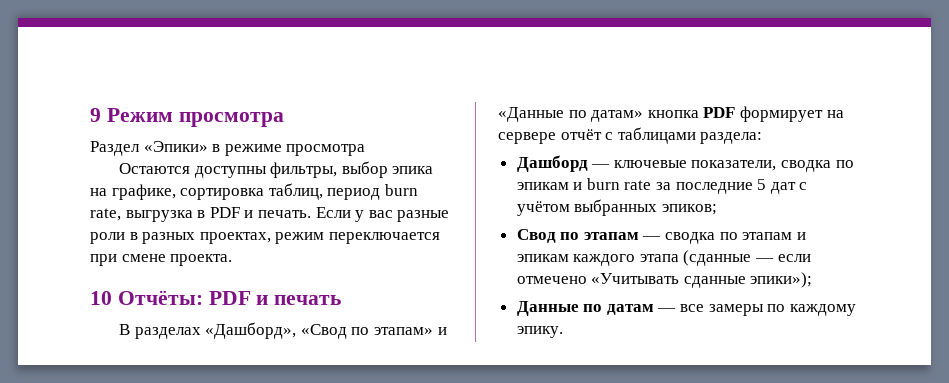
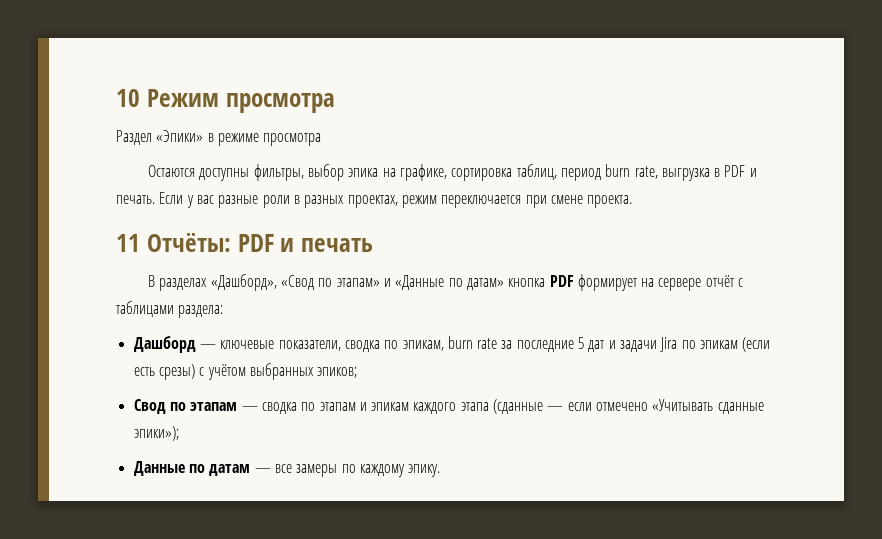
[90,108,101,122] 9 -> [116,89,140,107] 10
[90,291,112,305] 10 -> [116,234,140,252] 11
[516,182,583,190] эпикам и -> [402,340,444,351] эпикам,
(796, 188) none -> [608,337,771,352] [133,364,195,380] и задачи Jira по эпикам (если есть срезы)

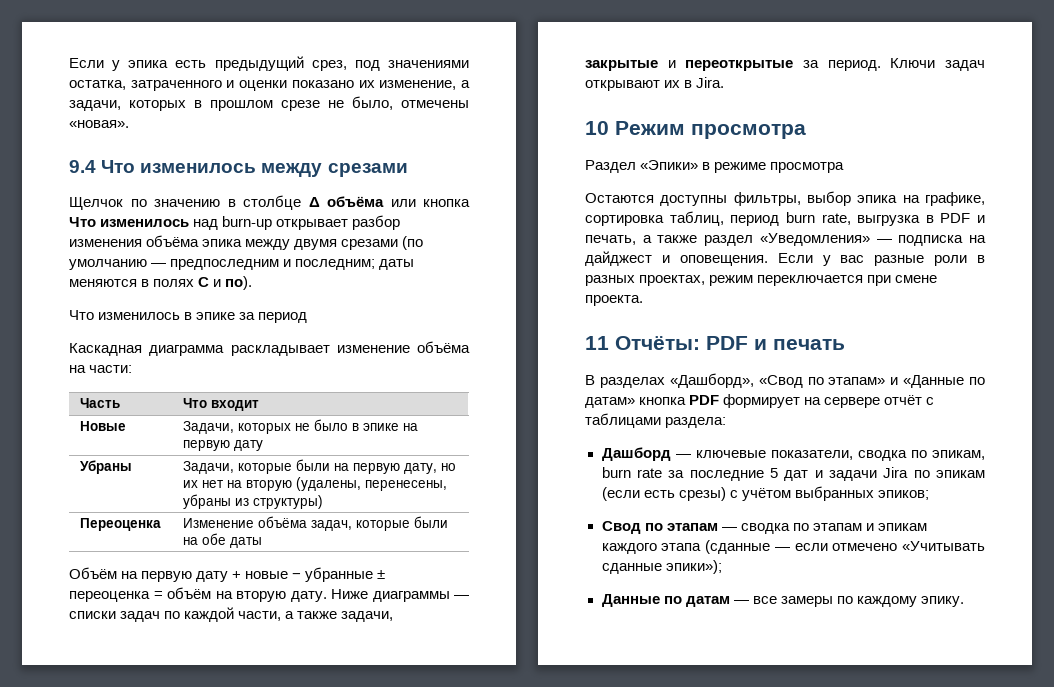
(116, 98) none -> [69,56,470,71] [69,80,471,91] [69,96,469,111] [69,120,129,128] [69,160,408,177] [69,195,470,210] [69,215,401,230] [69,235,424,250] [69,259,415,270] [69,276,253,290] [69,310,308,323] [69,341,470,356] [69,365,133,373] [79,398,120,408] [182,398,259,411] [79,421,126,431] [182,419,418,434] [182,440,263,451] [79,460,132,474] [182,459,456,474] [182,477,447,491] [182,494,323,509] [79,518,161,531] [182,516,448,531] [182,533,262,548] [69,567,386,582] [69,587,469,602] [69,607,394,622] [585,58,985,71] [585,77,725,91] Если у эпика есть предыдущий срез, под значениями остатка, затраченного и оценки показано их изменение, а задачи, которых в прошлом срезе не было, отмечены «новая». // 9.4 Что изменилось между срезами // Щелчок по значению в столбце Δ объёма или кнопка Что изменилось над burn-up открывает разбор изменения объёма эпика между двумя срезами (по умолчанию — предпоследним и последним; даты меняются в полях С и по). // Что изменилось в эпике за период // Каскадная диаграмма раскладывает изменение объёма на части: // Часть | Что входит // Новые | Задачи, которых не было в эпике на первую дату // Убраны | Задачи, которые были на первую дату, но их нет на вторую (удалены, перенесены, убраны из структуры) // Переоценка | Изменение объёма задач, которые были на обе даты // Объём на первую дату + новые − убранные ± переоценка = объём на вторую дату. Ниже диаграммы — списки задач по каждой части, а также задачи, закрытые и переоткрытые за период. Ключи задач открывают их в Jira. //
[116,195,155,204] печать. -> [585,233,986,246] [585,251,768,266] печать, а также раздел «Уведомления» — подписка на дайджест и оповещения.

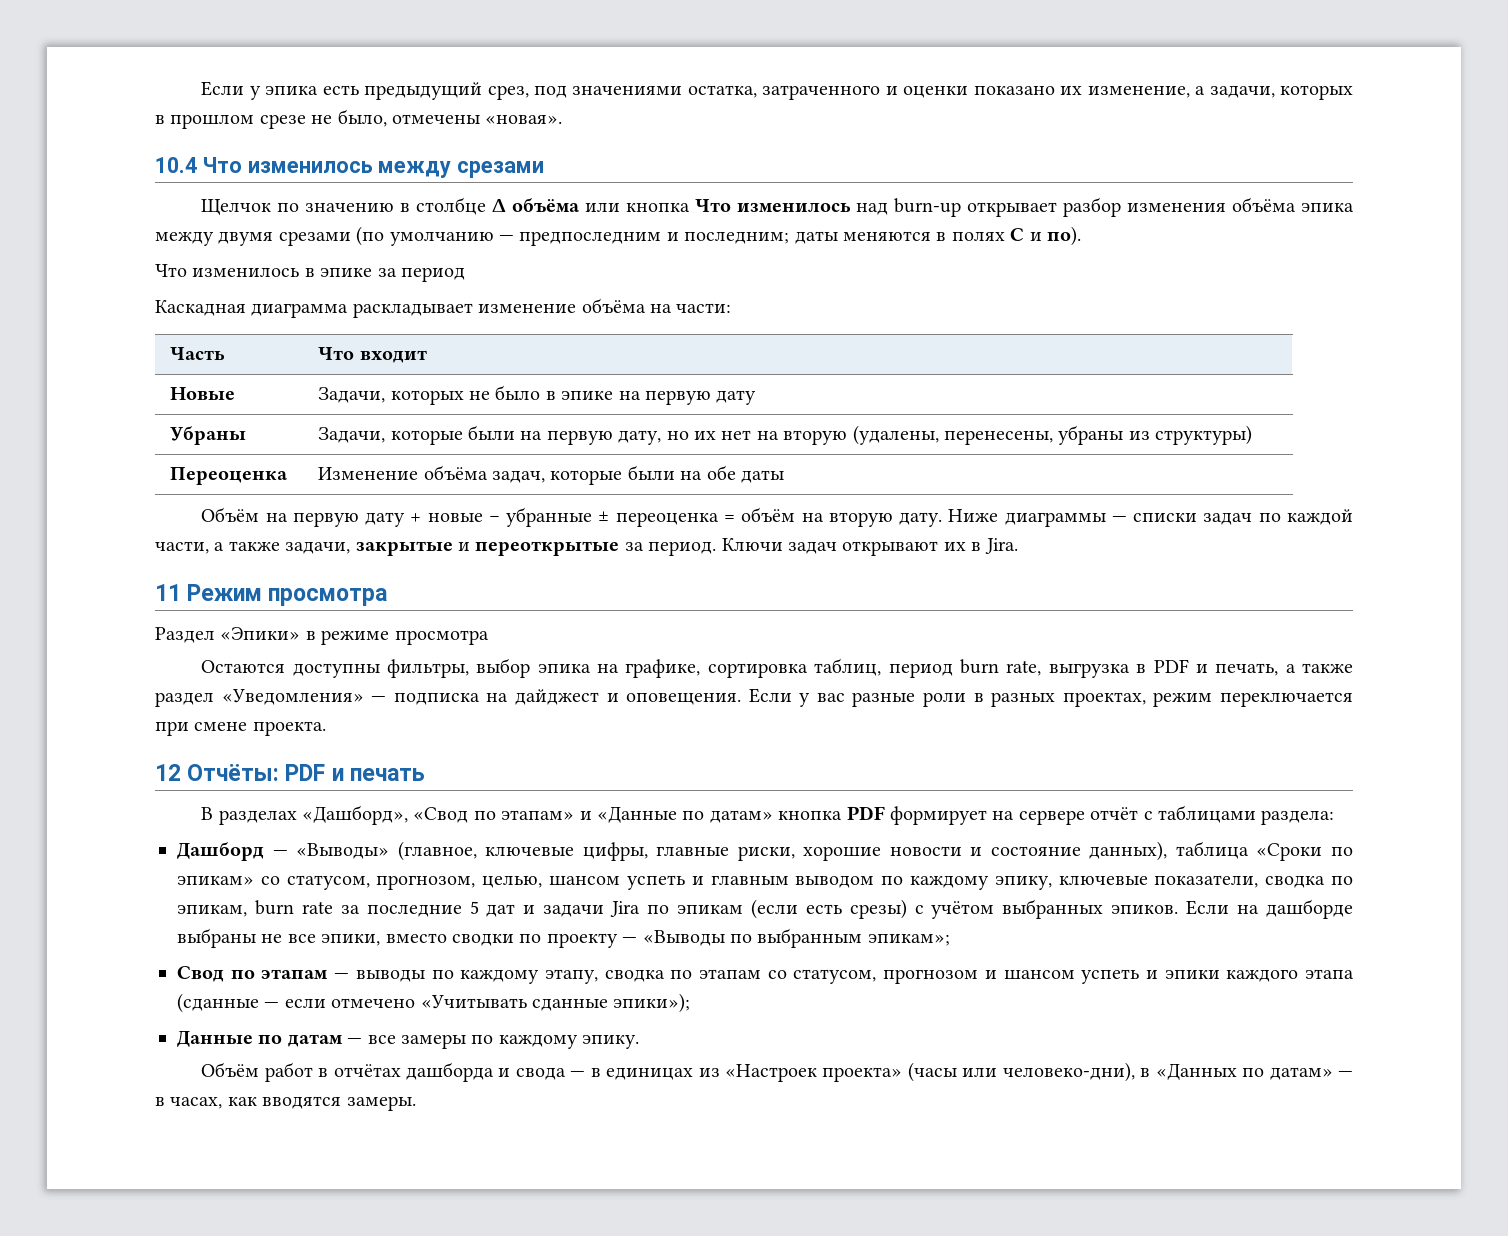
[69,160,96,173] 9.4 -> [155,157,197,173] 10.4
[585,121,609,135] 10 -> [155,584,181,601] 11
[585,336,609,350] 11 -> [155,764,181,781] 12
(691, 456) none -> [296,841,1353,861] [177,875,1052,890] «Выводы» (главное, ключевые цифры, главные риски, хорошие новости и состояние данных), таблица «Сроки по эпикам» со статусом, прогнозом, целью, шансом успеть и главным выводом по каждому эпику,
[877,490,929,500] [601,521,927,534] эпиков; // Свод по этапам — сводка по этапам и эпикам -> [1111,899,1354,919] [177,928,950,948] [177,966,1220,984] эпиков. Если на дашборде выбраны не все эпики, вместо сводки по проекту — «Выводы по выбранным эпикам»; // Свод по этапам — выводы по каждому этапу, сводка по этапам со статусом, прогнозом и шансом успеть и эпики
(964, 601) none -> [201,1062,1353,1082] [155,1096,416,1111] // Объём работ в отчётах дашборда и свода — в единицах из «Настроек проекта» (часы или человеко-дни), в «Данных по датам» — в часах, как вводятся замеры.

